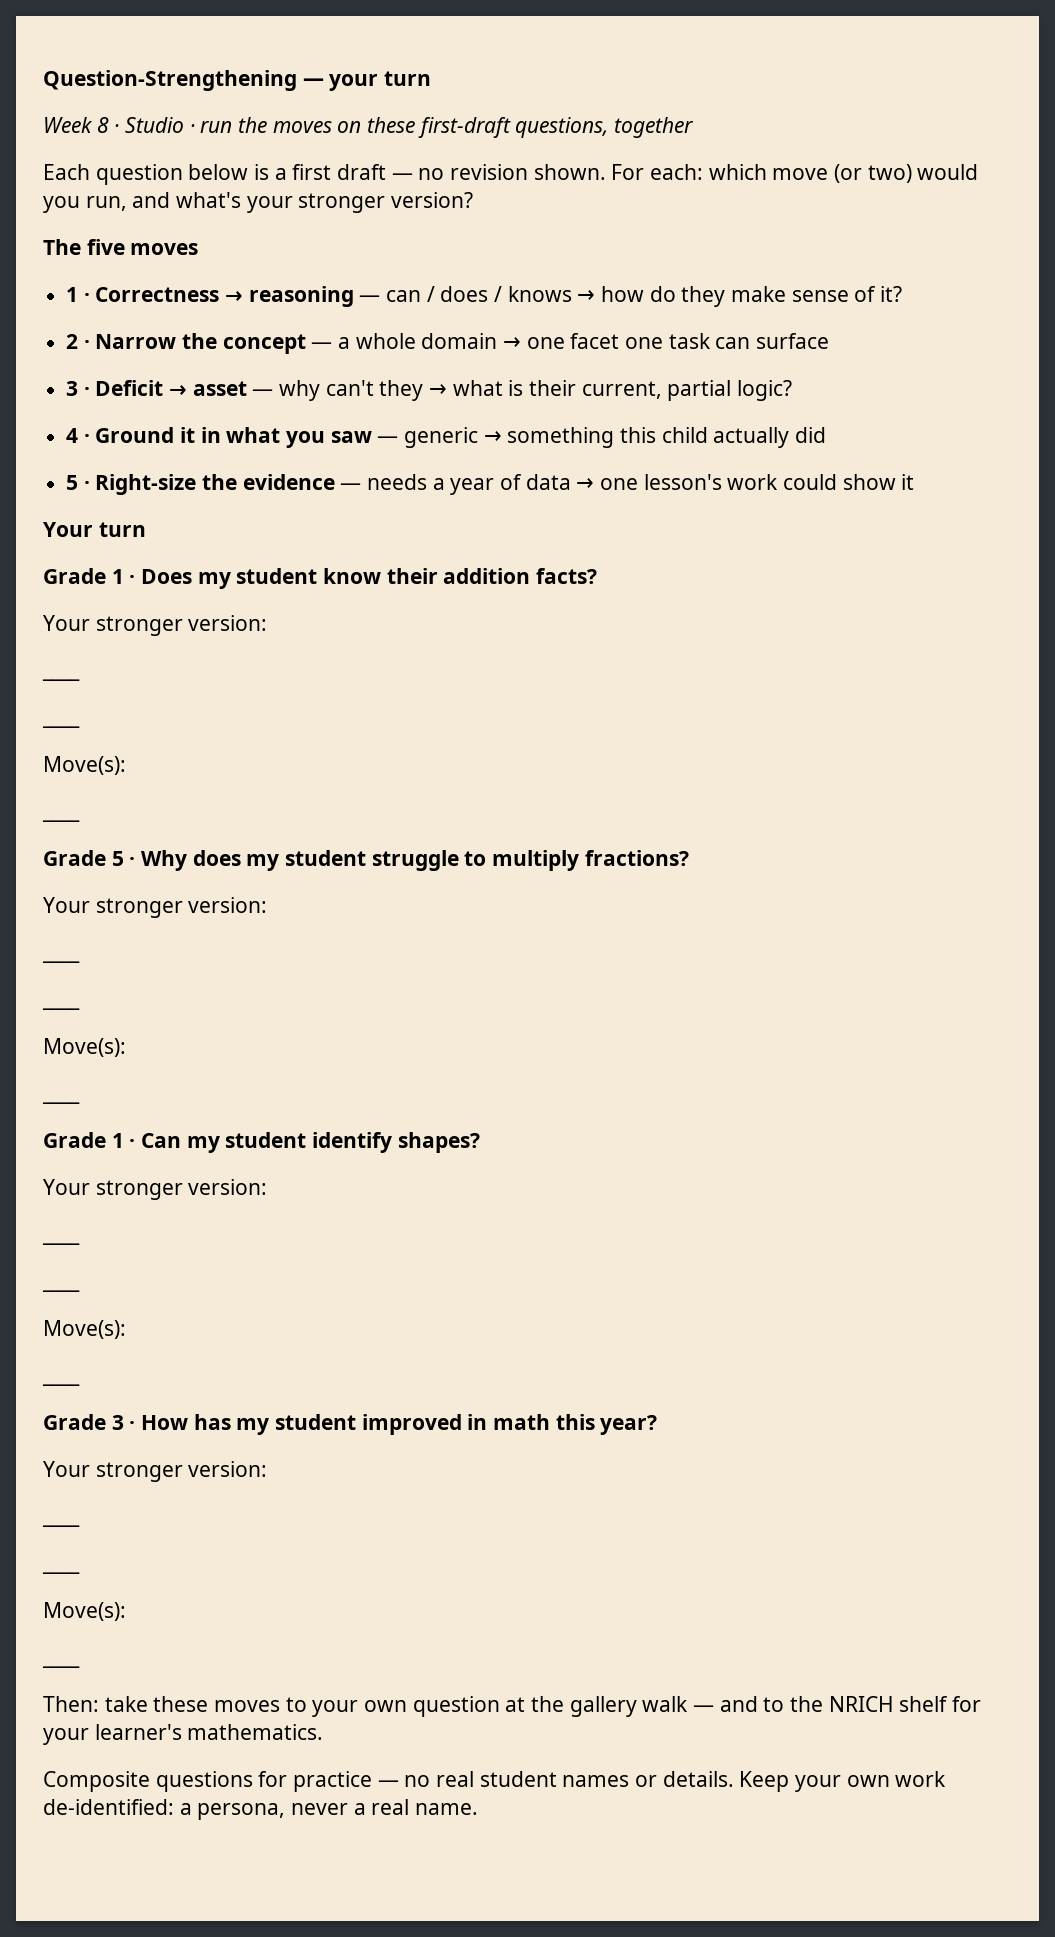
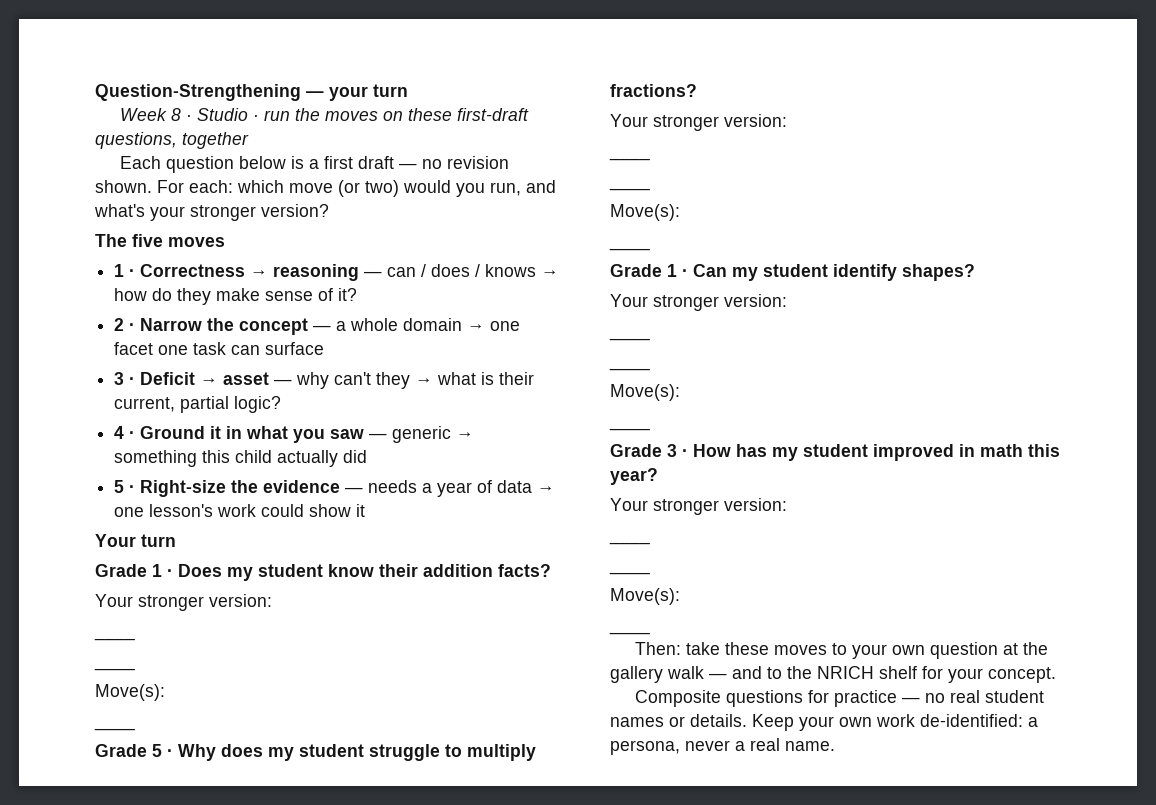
[94,1724,324,1740] learner's mathematics. -> [988,667,1056,683] concept.

